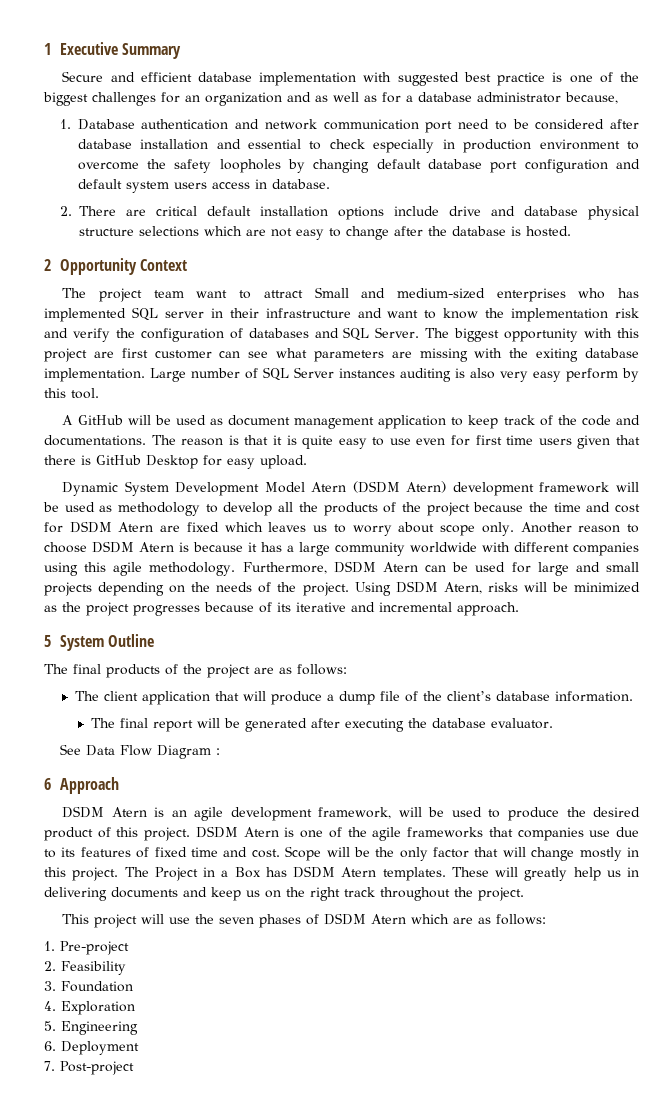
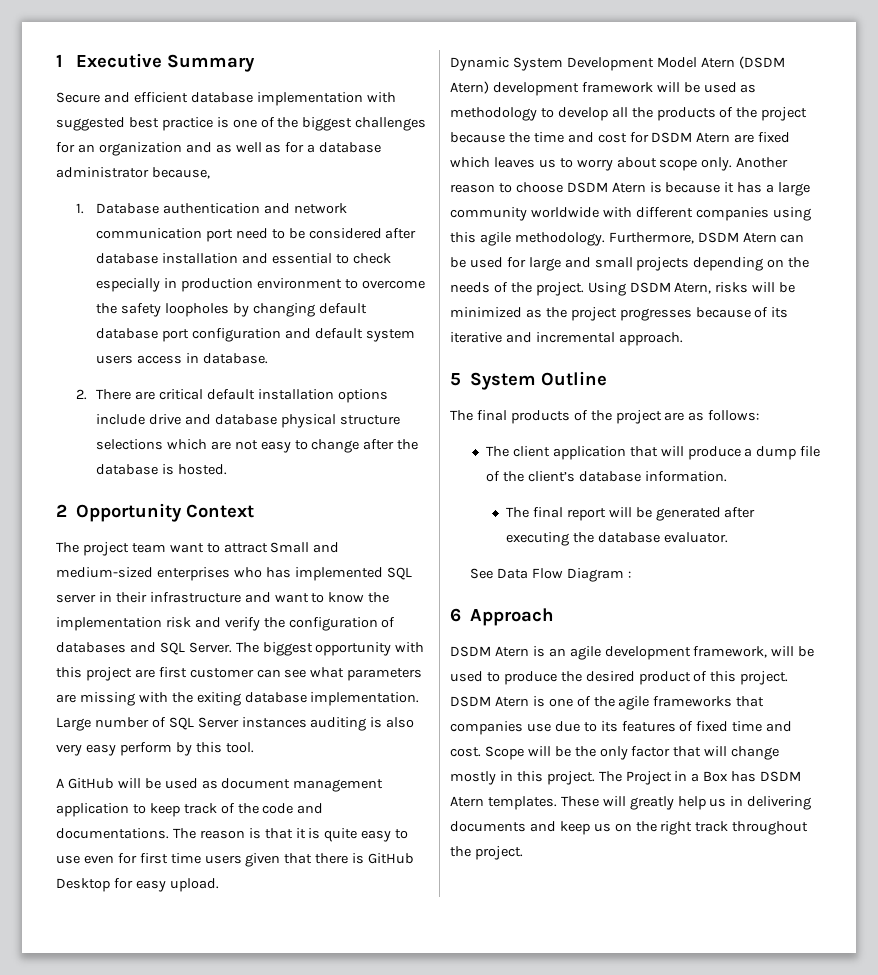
[62,913,547,928] [44,941,129,955] [44,961,126,975] [44,981,133,992] [44,1001,135,1015] [44,1021,138,1035] [44,1041,139,1055] [44,1061,134,1075] // This project will use the seven phases of DSDM Atern which are as follows: // 1. Pre-project // 2. Feasibility // 3. Foundation // 4. Exploration // 5. Engineering // 6. Deployment // 7. Post-project -> (523, 853) none

